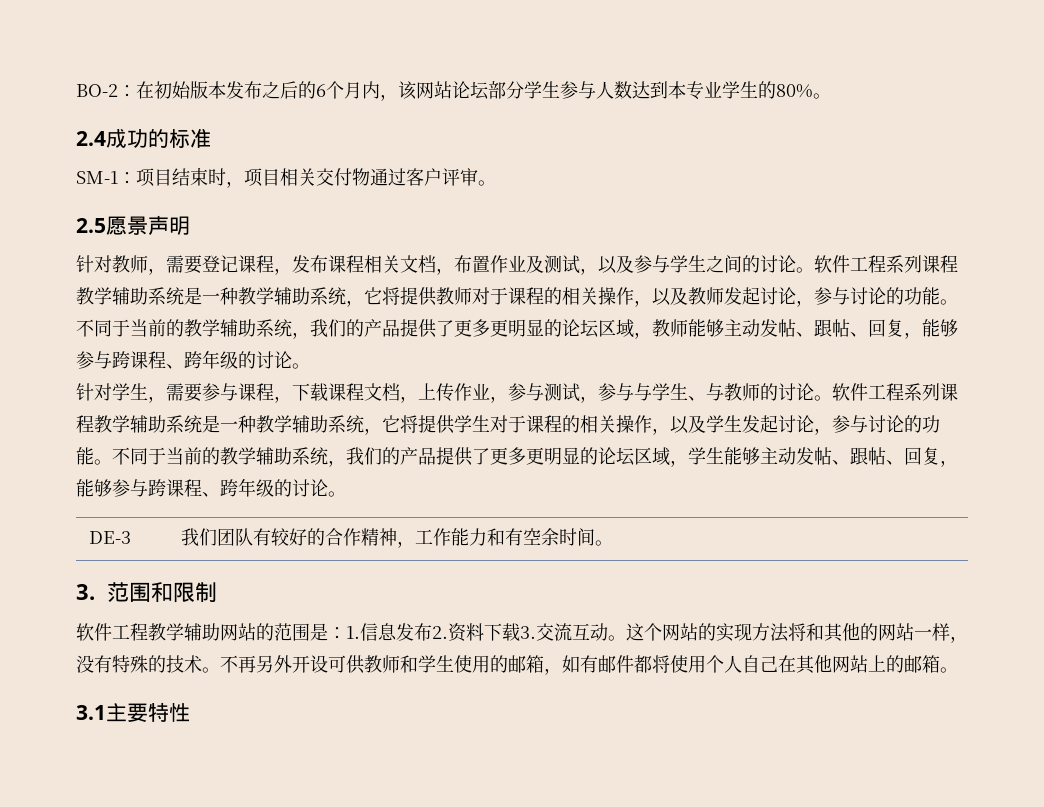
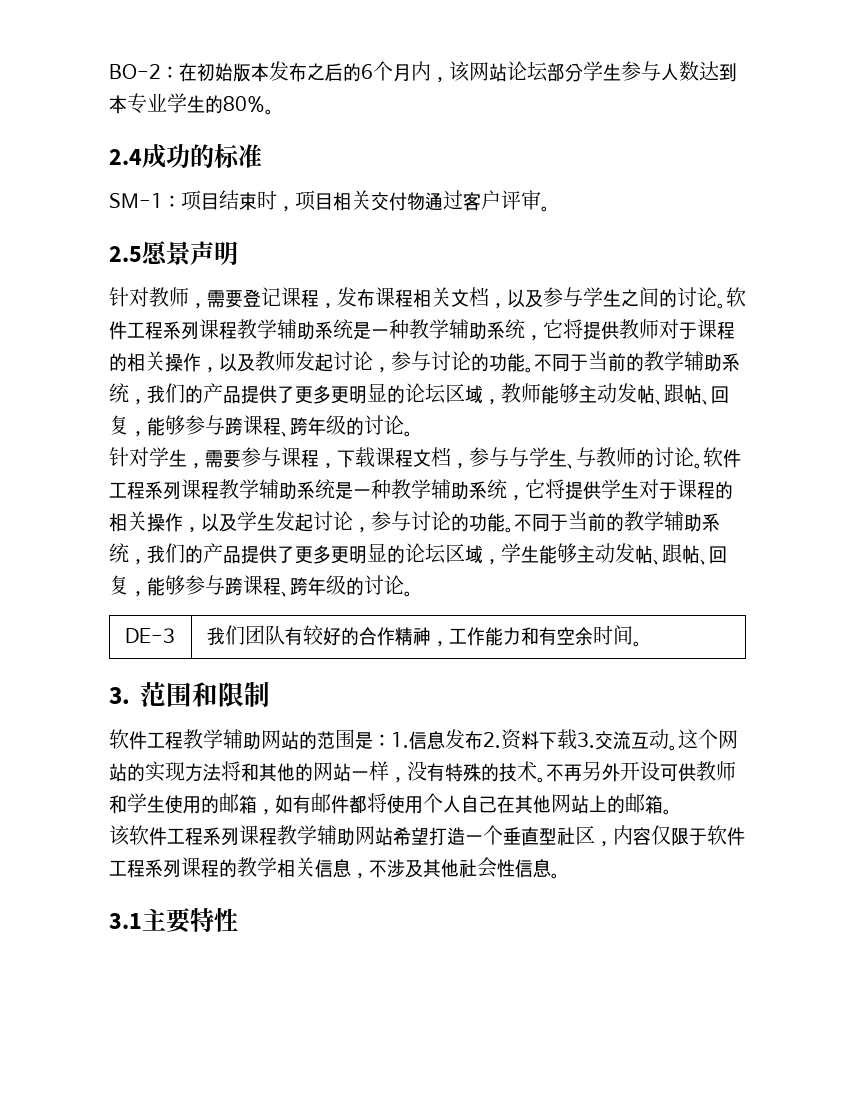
[454,255,598,275] 布置作业及测试， -> (507, 306) none
[418,383,598,403] 上传作业，参与测试， -> (469, 466) none
(958, 670) none -> [109,825,745,847] [109,857,560,879] // 该软件工程系列课程教学辅助网站希望打造一个垂直型社区，内容仅限于软件工程系列课程的教学相关信息，不涉及其他社会性信息。

